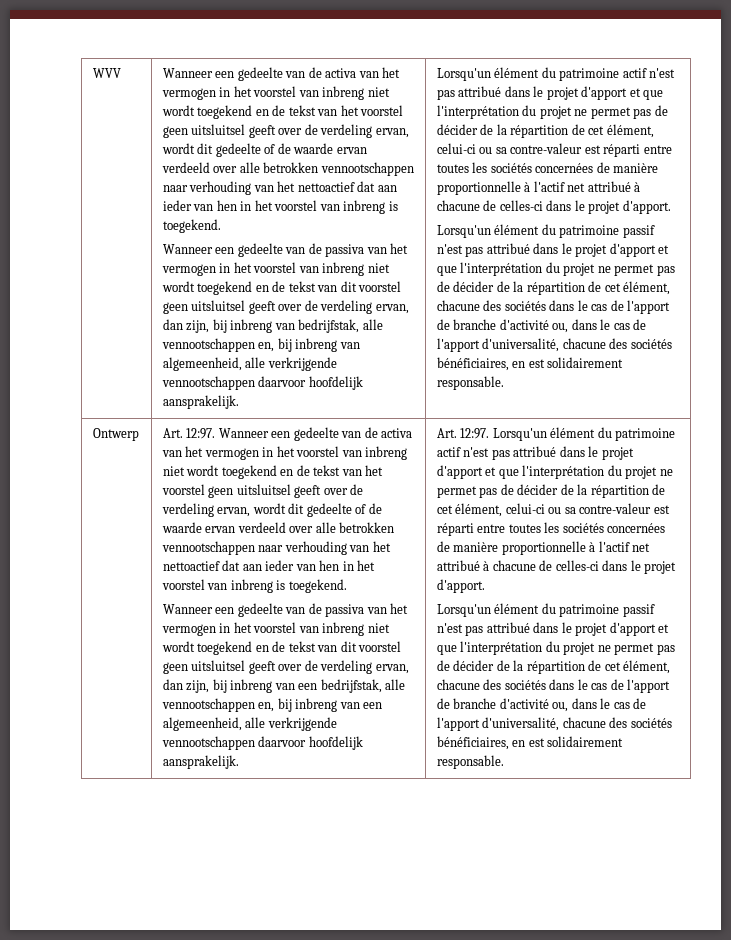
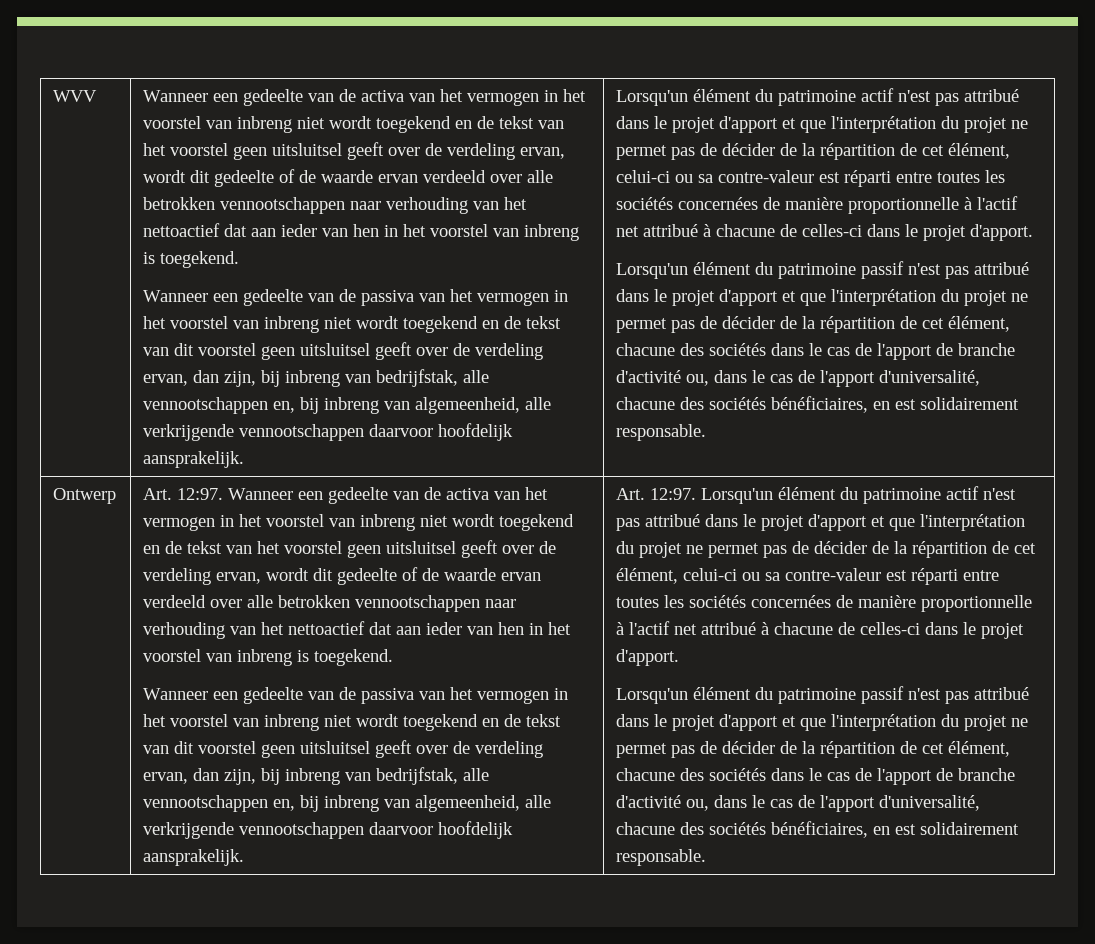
[298,679,406,693] [161,698,383,712] een bedrijfstak, alle vennootschappen en, bij inbreng van een -> [376,767,490,785] [143,795,411,812] bedrijfstak, alle vennootschappen en, bij inbreng van

